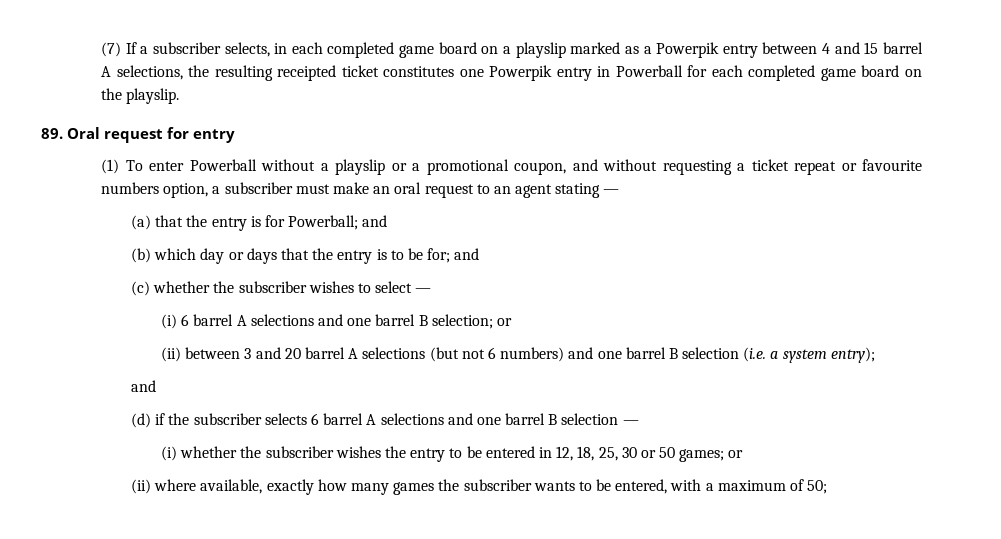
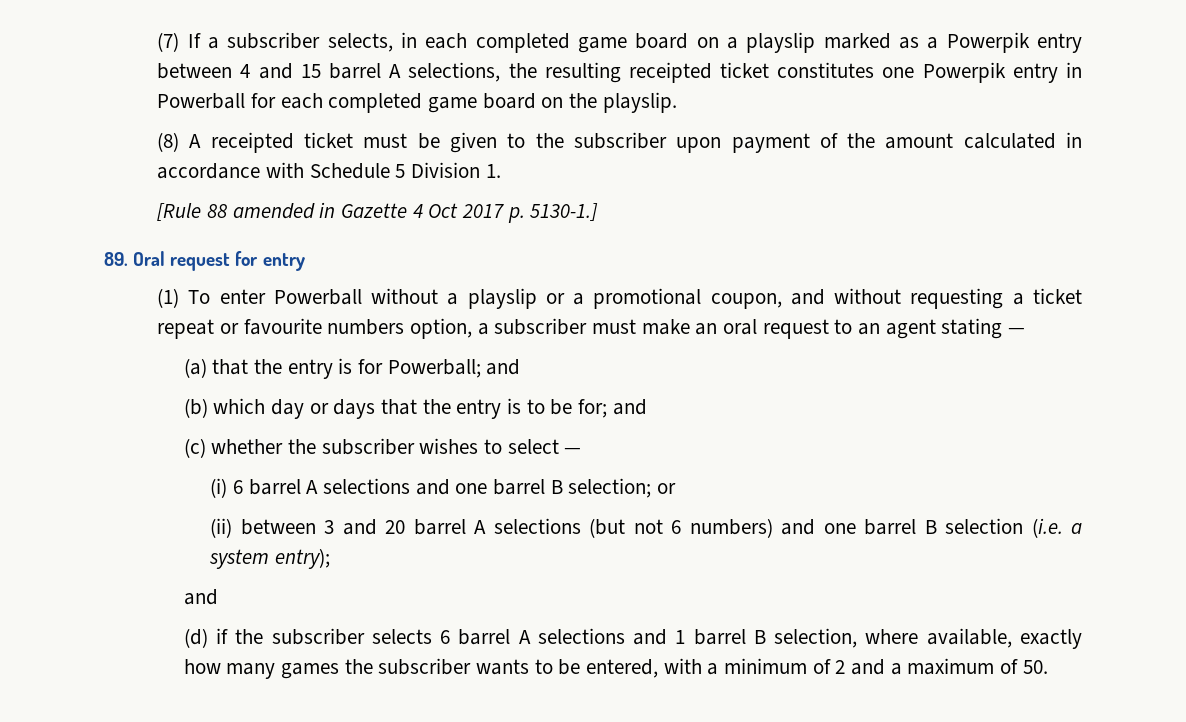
(180, 96) none -> [157,132,1083,153] [157,162,501,179] [157,202,599,223] // (8) A receipted ticket must be given to the subscriber upon payment of the amount calculated in accordance with Schedule 5 Division 1. // [Rule 88 amended in Gazette 4 Oct 2017 p. 5130-1.]
[476,413,639,425] [161,446,744,462] [131,479,152,494] one barrel B selection — // (i) whether the subscriber wishes the entry to be entered in 12, 18, 25, 30 or 50 games; or // (ii) -> [675,628,858,648] 1 barrel B selection,
(714, 487) none -> [724,658,902,675] minimum of 2 and a
[807,480,828,494] 50; -> [1022,660,1048,674] 50.

